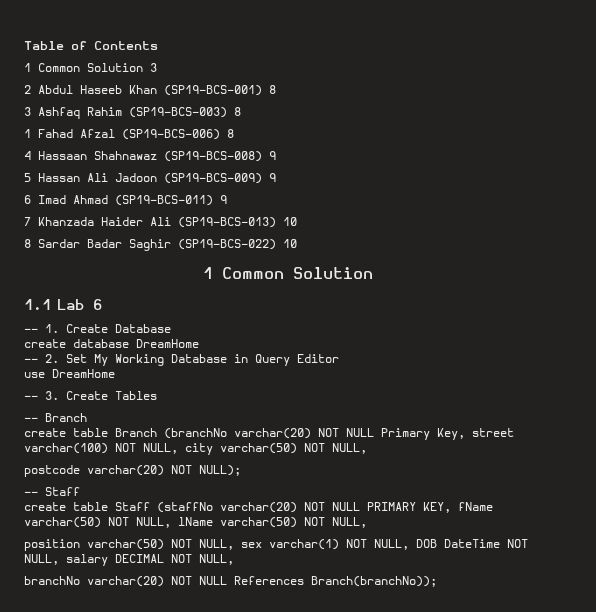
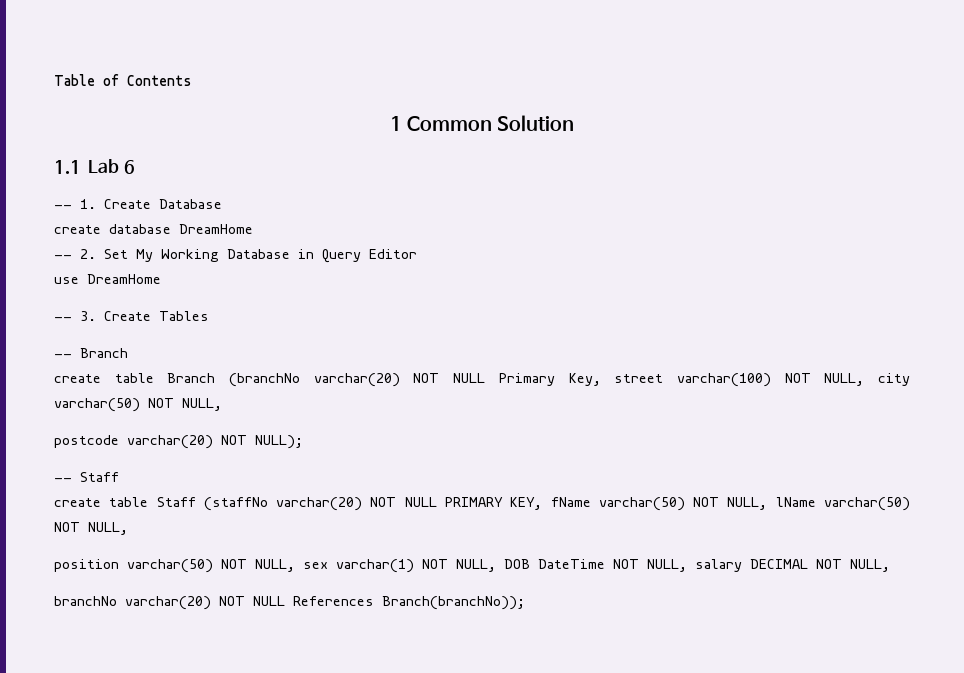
[24,63,157,72] [24,85,276,96] [24,107,241,119] [24,129,234,140] [24,151,276,162] [24,173,276,184] [24,195,227,206] [24,217,297,228] [24,239,297,251] // 1 Common Solution 3 // 2 Abdul Haseeb Khan (SP19-BCS-001) 8 // 3 Ashfaq Rahim (SP19-BCS-003) 8 // 1 Fahad Afzal (SP19-BCS-006) 8 // 4 Hassaan Shahnawaz (SP19-BCS-008) 9 // 5 Hassan Ali Jadoon (SP19-BCS-009) 9 // 6 Imad Ahmad (SP19-BCS-011) 9 // 7 Khanzada Haider Ali (SP19-BCS-013) 10 // 8 Sardar Badar Saghir (SP19-BCS-022) 10 -> (192, 80) none

